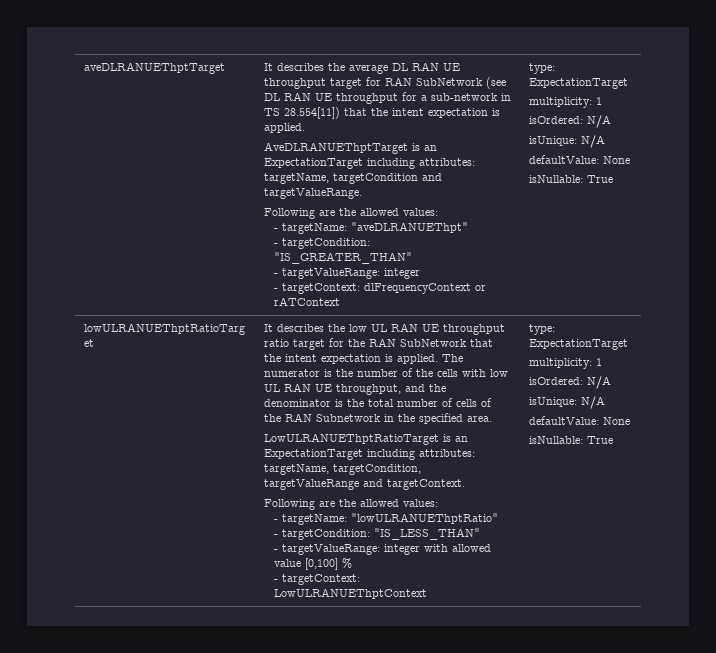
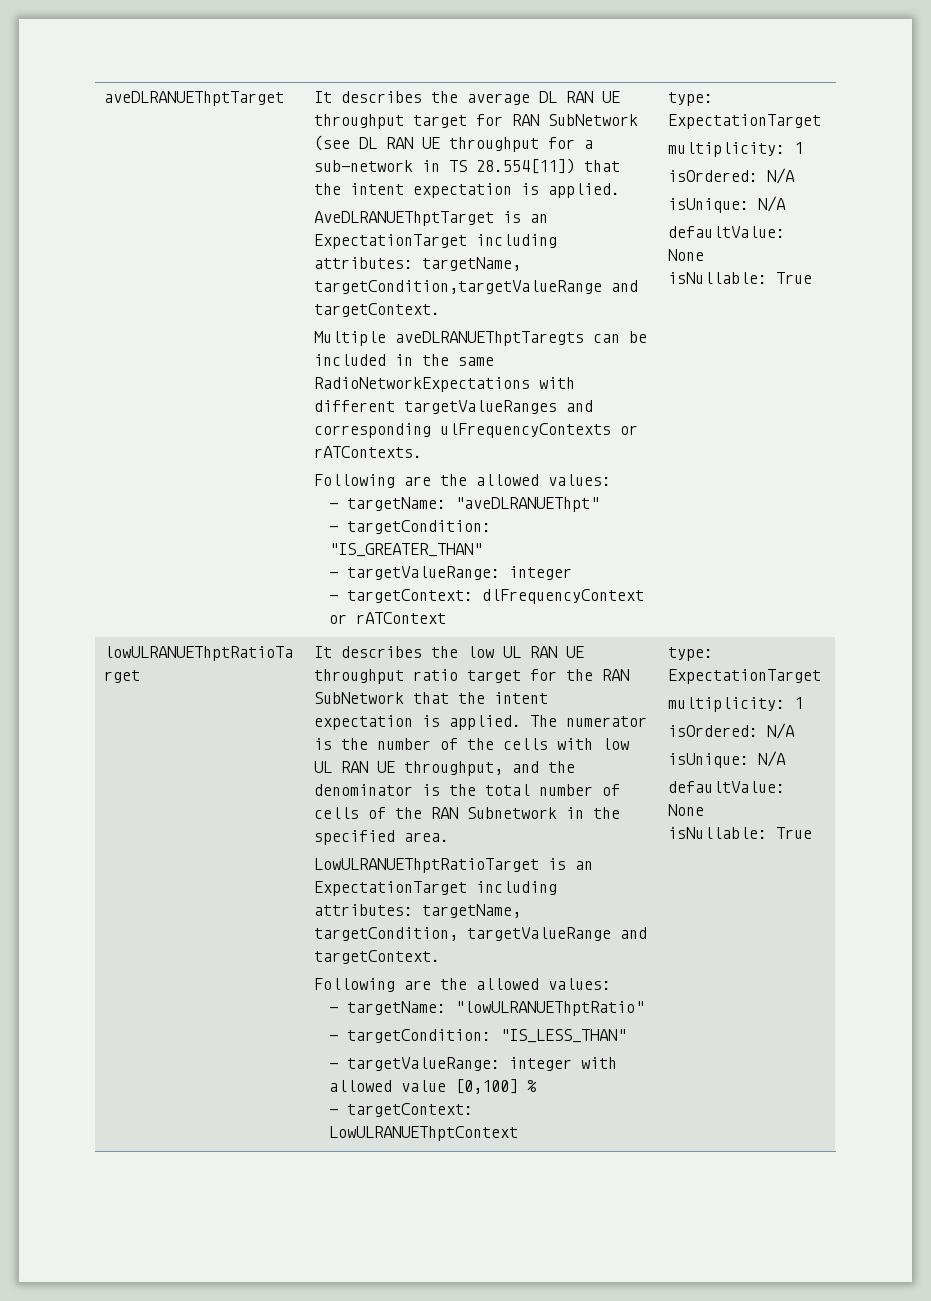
[333,173,443,184] [264,188,363,199] targetCondition and targetValueRange. -> [314,280,639,294] [314,303,441,317] [314,331,648,346] [314,354,495,366] [314,377,576,392] [314,400,594,414] [314,423,639,438] [314,446,423,458] targetCondition,targetValueRange and targetContext. // Multiple aveDLRANUEThptTaregts can be included in the same RadioNetworkExpectations with different targetValueRanges and corresponding ulFrequencyContexts or rATContexts.

